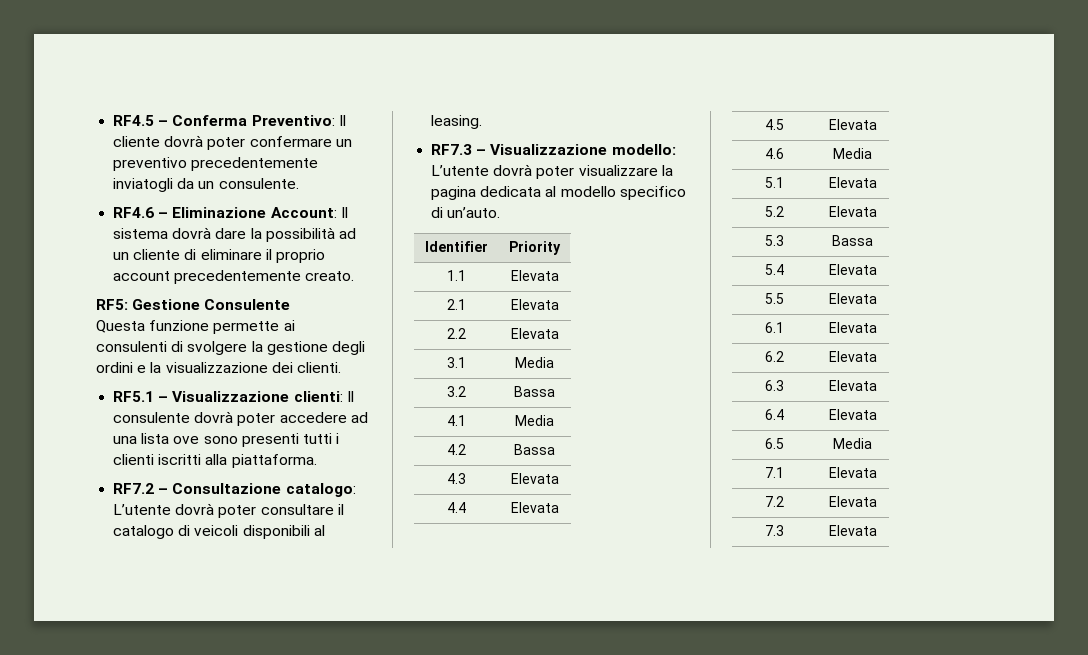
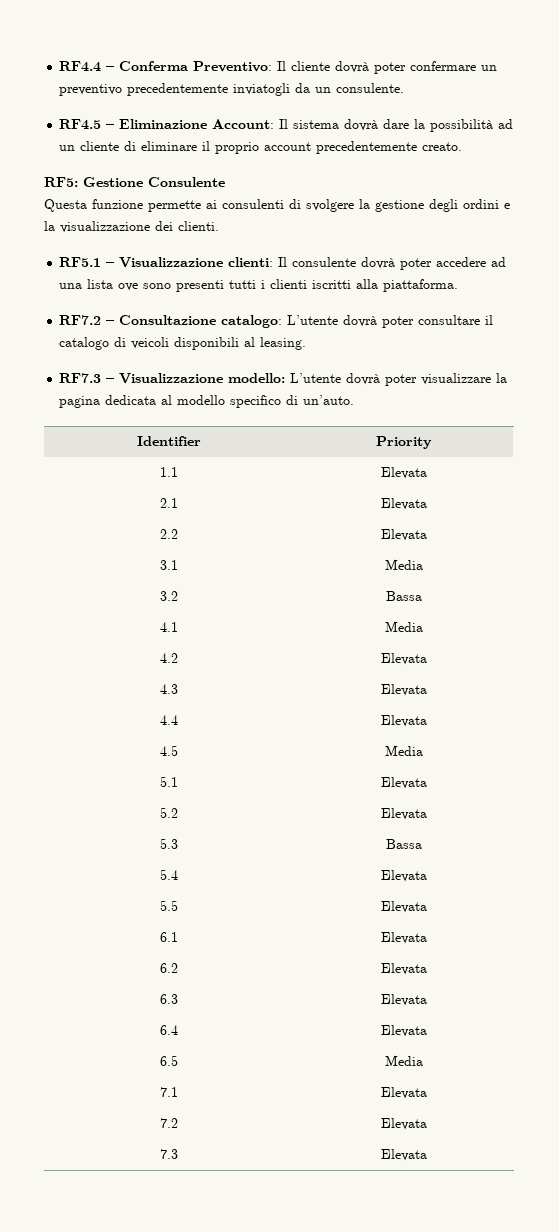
[113,115,155,126] RF4.5 -> [59,61,102,72] RF4.4
[113,207,155,218] RF4.6 -> [59,119,102,130] RF4.5
[514,444,555,455] Bassa -> [380,653,427,665] Elevata
[828,119,877,130] [765,148,784,159] | Elevata // 4.6 -> (178, 750) none

